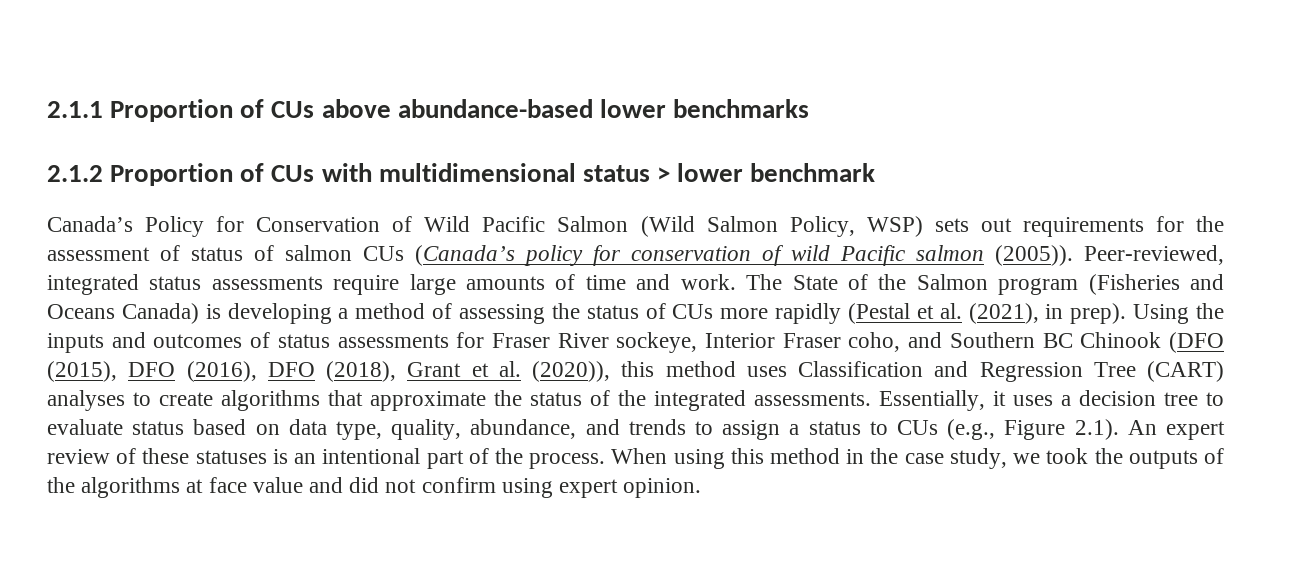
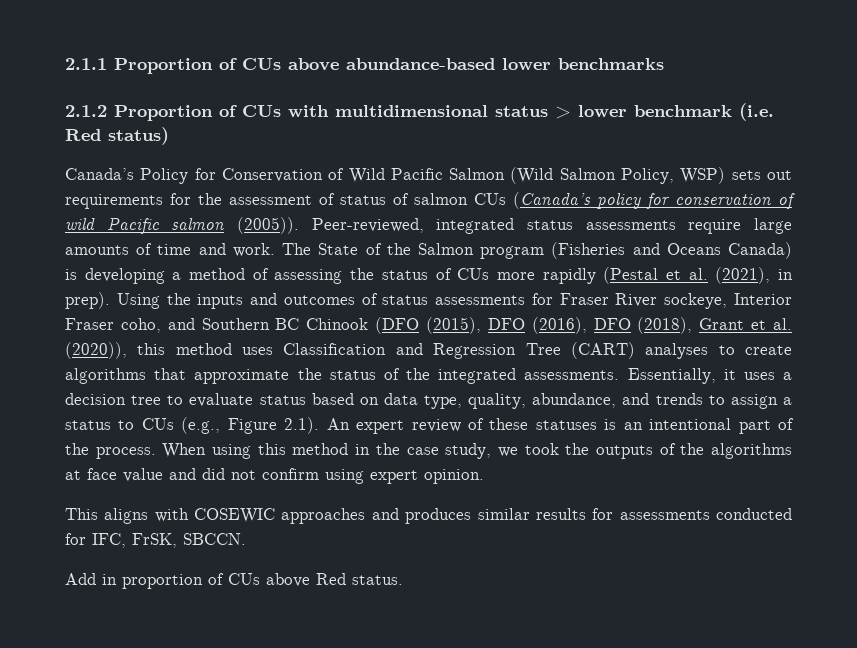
(876, 172) none -> [739,103,774,121] [65,127,169,145] (i.e. Red status)
(702, 488) none -> [65,508,793,524] [65,533,246,548] [65,573,403,589] // This aligns with COSEWIC approaches and produces similar results for assessments conducted for IFC, FrSK, SBCCN. // Add in proportion of CUs above Red status.

